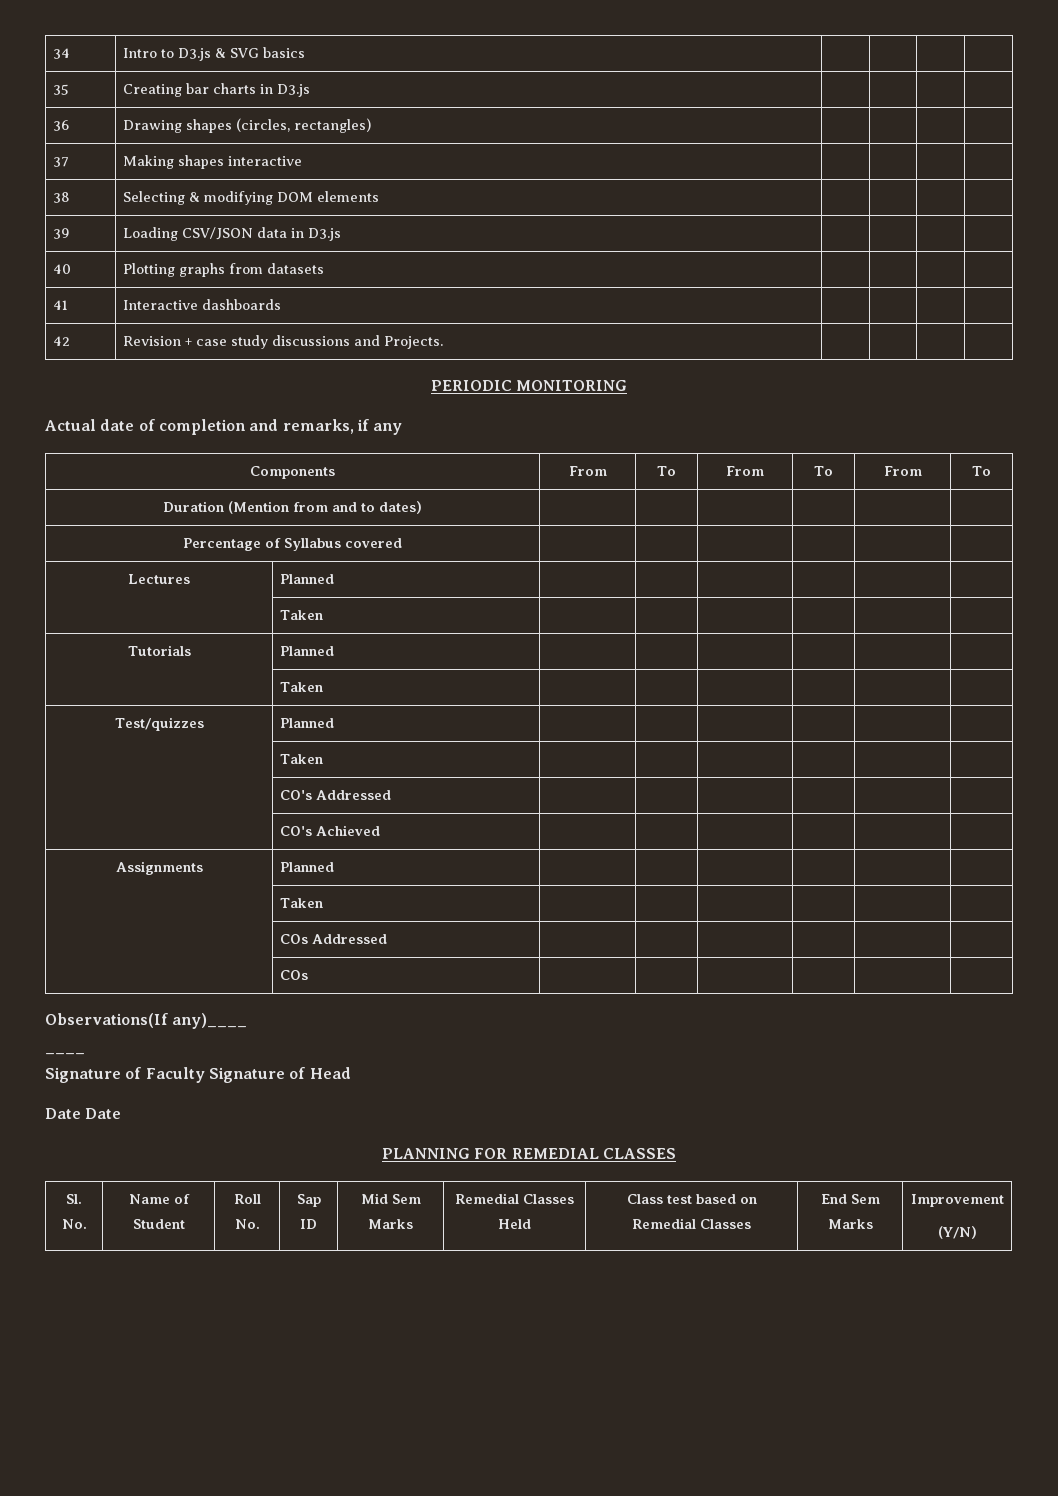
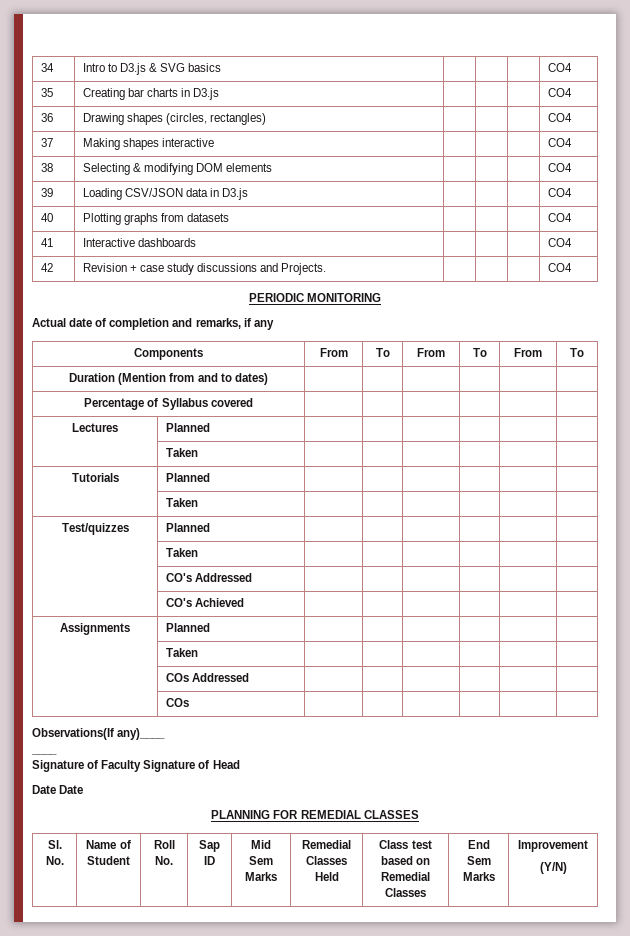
(305, 52) none -> [547,63,572,72] CO4
(310, 90) none -> [547,88,572,97] CO4
(371, 125) none -> [547,113,572,122] CO4
(302, 161) none -> [547,138,572,147] CO4
(379, 196) none -> [547,163,572,172] CO4
(341, 234) none -> [547,188,572,197] CO4
(324, 268) none -> [547,213,572,222] CO4
(281, 304) none -> [547,238,572,247] CO4
(443, 342) none -> [547,263,572,272] CO4

